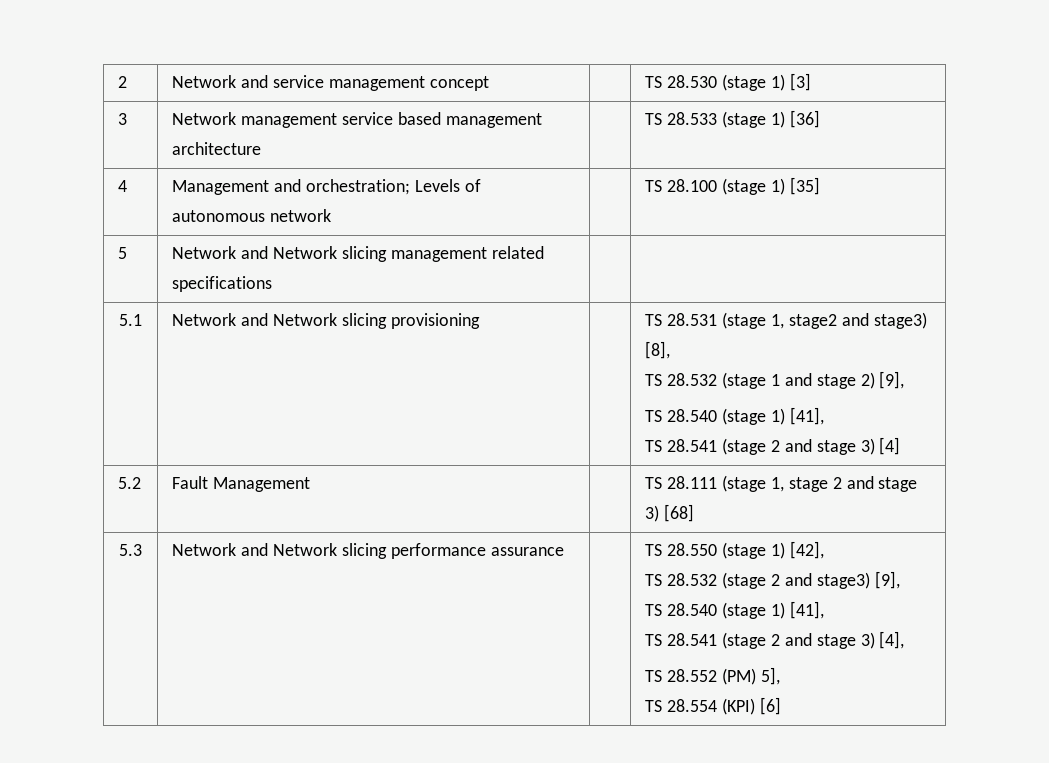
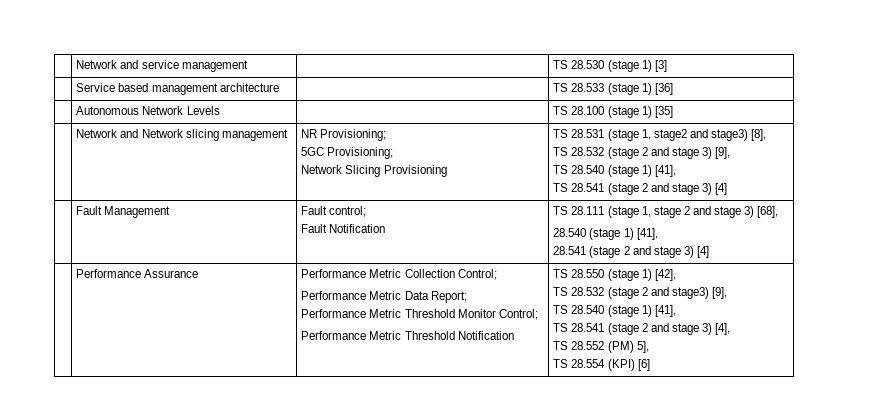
[118,76,128,88] 2 -> (76, 64) none
[429,76,489,91] concept -> (248, 66) none
[118,113,128,125] [172,112,394,128] 3 | Network management service -> [76,83,116,92] | Service
[118,180,128,192] [172,179,481,195] [172,209,332,222] 4 | Management and orchestration; Levels of autonomous network -> [76,106,220,115] | Autonomous Network Levels
[118,247,128,259] 5 -> (673, 112) none
[491,246,544,259] [172,276,273,292] [119,314,142,326] [172,313,480,329] related specifications | | // 5.1 | Network and Network slicing provisioning | -> [301,129,387,141] [301,147,394,159] [301,165,447,177] | NR Provisioning; // 5GC Provisioning; // Network Slicing Provisioning
[770,372,875,389] 1 and stage 2) -> [641,147,712,159] 2 and stage 3)
[118,477,142,489] 5.2 -> (728, 189) none
(311, 484) none -> [301,206,367,217] [301,224,386,233] Fault control; // Fault Notification
[664,504,695,522] [119,544,142,556] [172,543,564,559] [68] // 5.3 | Network and Network slicing performance assurance | -> [757,206,779,218] [553,228,658,240] [553,246,709,258] [76,269,199,278] [301,269,497,280] [301,291,467,303] [301,309,538,320] [301,331,514,340] [68], // 28.540 (stage 1) [41], // 28.541 (stage 2 and stage 3) [4] // | Performance Assurance | Performance Metric Collection Control; // Performance Metric Data Report; // Performance Metric Threshold Monitor Control; // Performance Metric Threshold Notification

